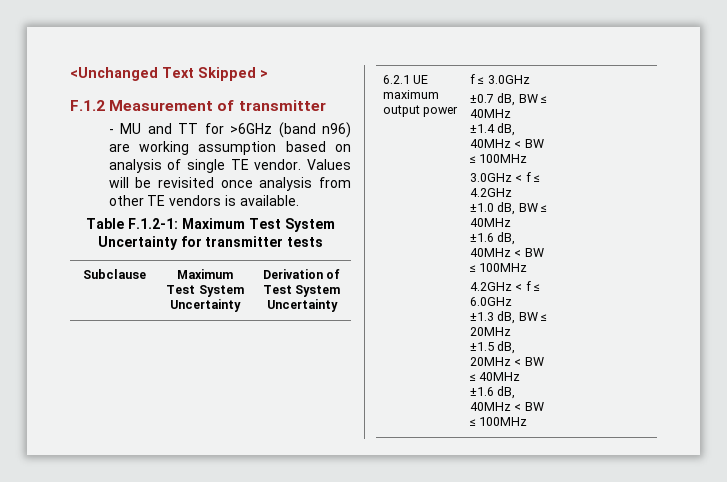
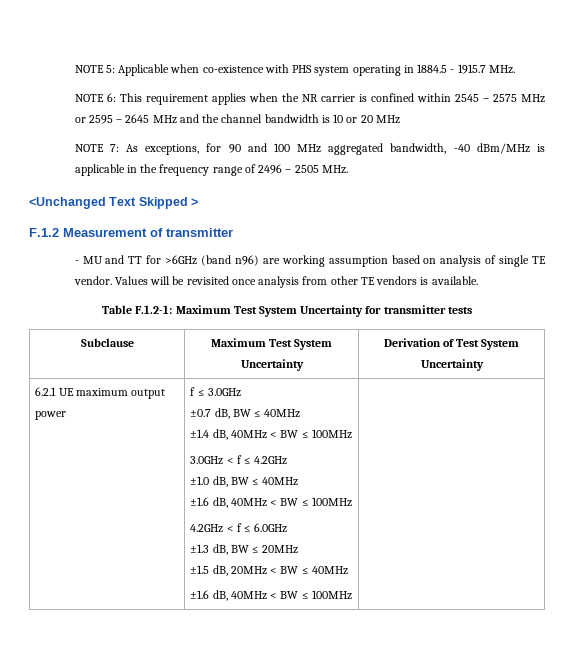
(70, 74) none -> [74,64,515,76] [74,93,545,105] [74,114,400,124] [74,143,546,155] [74,164,348,176] NOTE 5: Applicable when co-existence with PHS system operating in 1884.5 - 1915.7 MHz. // NOTE 6: This requirement applies when the NR carrier is confined within 2545 – 2575 MHz or 2595 – 2645 MHz and the channel bandwidth is 10 or 20 MHz // NOTE 7: As exceptions, for 90 and 100 MHz aggregated bandwidth, -40 dBm/MHz is applicable in the frequency range of 2496 – 2505 MHz. //

